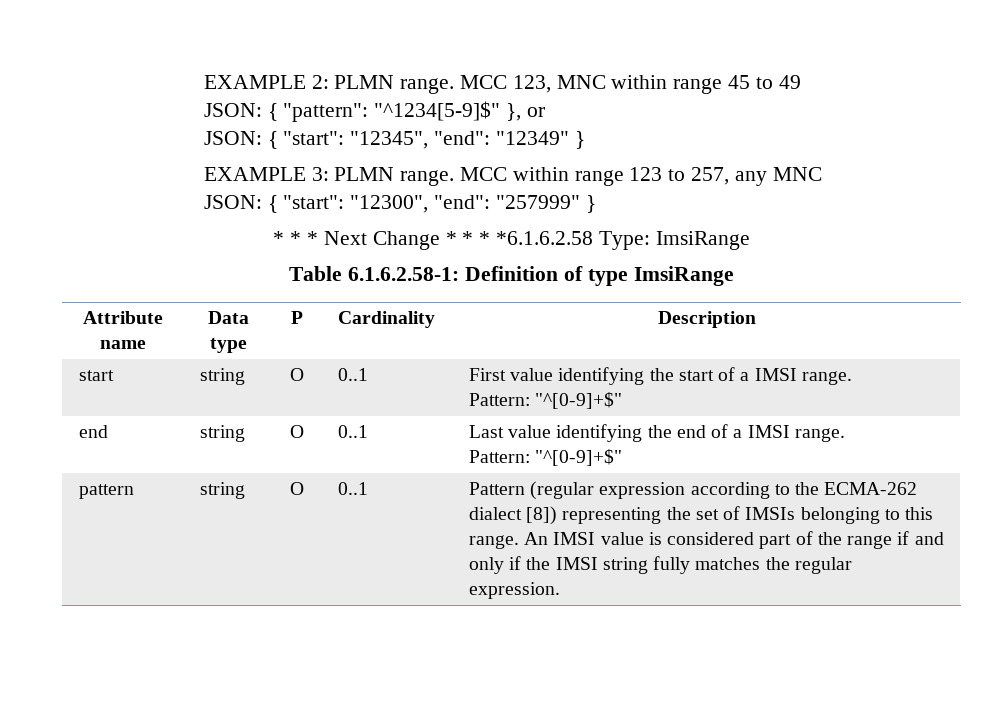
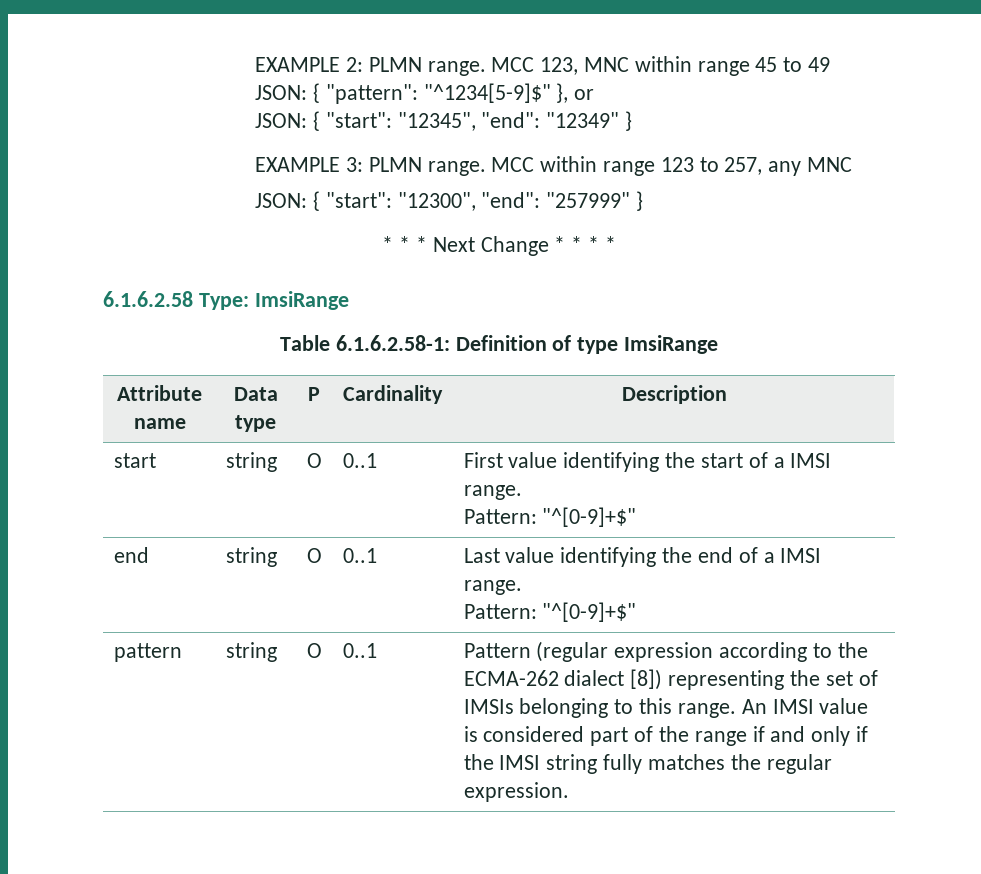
[495,231,593,245] *6.1.6.2.58 -> [604,236,616,252] [103,291,193,307] * // 6.1.6.2.58

